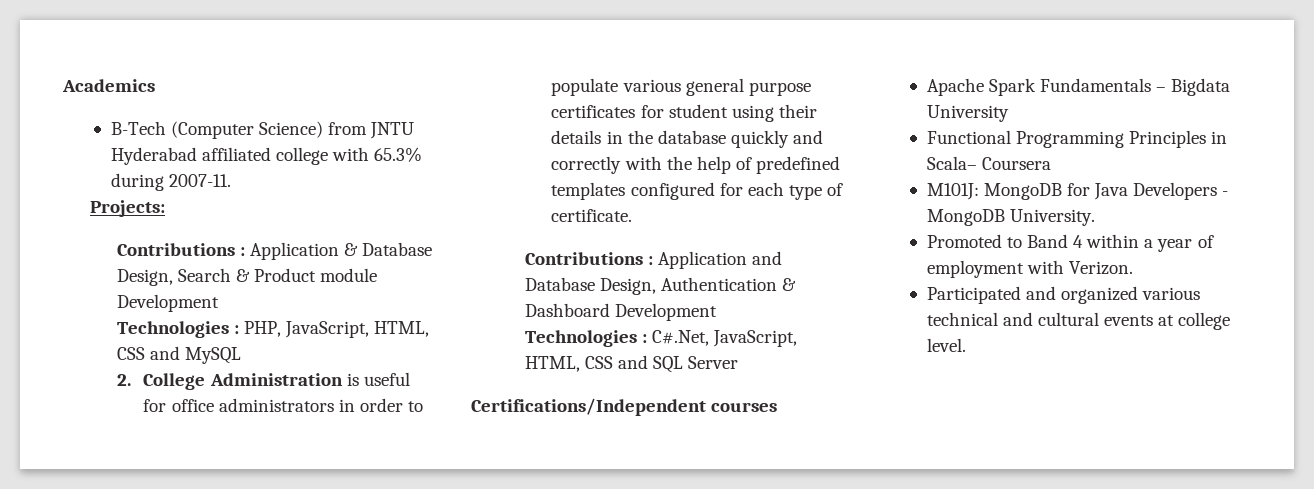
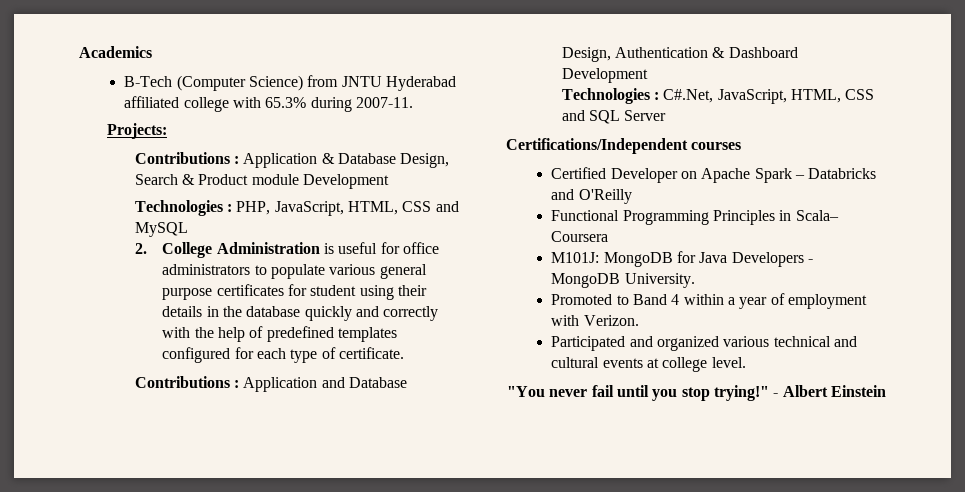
[338,398,403,412] in order -> (251, 269) none
[926,78,1231,96] [926,105,1009,122] Apache Spark Fundamentals – Bigdata University -> [551,167,877,183] [551,189,632,204] Certified Developer on Apache Spark – Databricks and O'Reilly
(966, 345) none -> [507,385,886,401] // "You never fail until you stop trying!" - Albert Einstein

